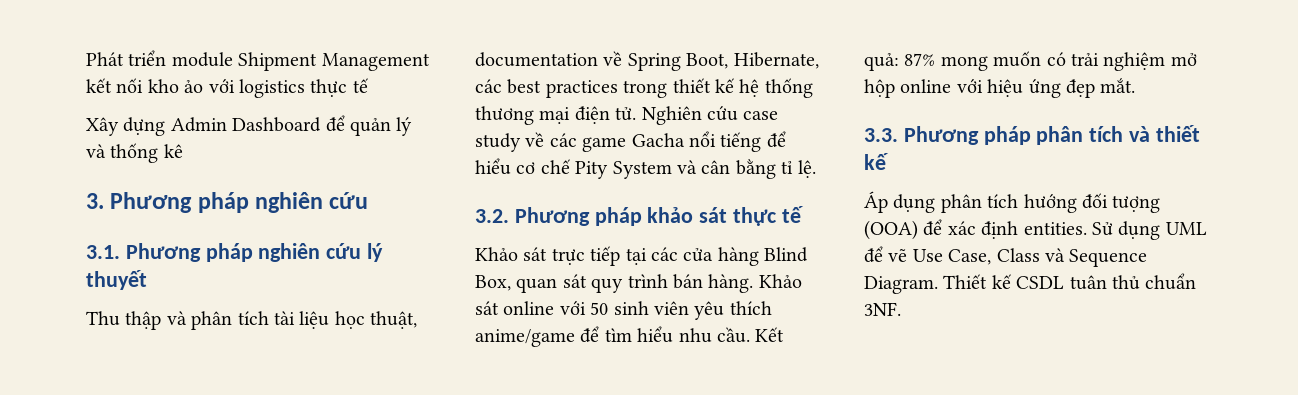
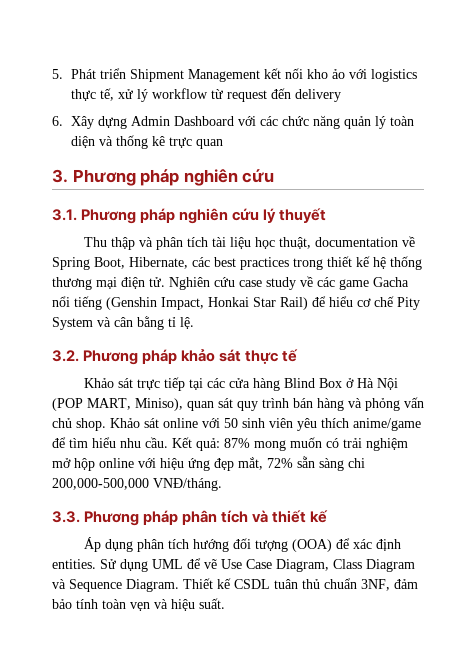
(86, 59) none -> [52,69,63,79] 5.
[171,52,233,67] module -> (127, 73) none
[352,78,368,93] [86,115,413,136] tế // Xây dựng Admin Dashboard để quản lý -> [100,88,342,102] [52,115,415,129] [71,136,96,148] tế, xử lý workflow từ request đến delivery // 6. Xây dựng Admin Dashboard với các chức năng quản lý toàn diện
(183, 151) none -> [169,137,224,149] trực quan
(762, 142) none -> [106,297,308,310] (Genshin Impact, Honkai Star Rail)
[475,275,511,291] Box, -> [318,378,398,390] [52,398,183,411] Box ở Hà Nội (POP MART, Miniso),
[708,274,754,293] hàng. -> [317,397,424,411] [52,418,106,431] hàng và phỏng vấn chủ shop.
[1100,78,1136,93] mắt. -> [238,456,365,471] [52,478,222,491] mắt, 72% sẵn sàng chi 200,000-500,000 VNĐ/tháng.
[948,248,1040,265] Case, Class -> [246,559,415,572] Case Diagram, Class Diagram
[864,302,901,316] 3NF. -> [361,579,418,591] [52,598,225,611] 3NF, đảm bảo tính toàn vẹn và hiệu suất.

